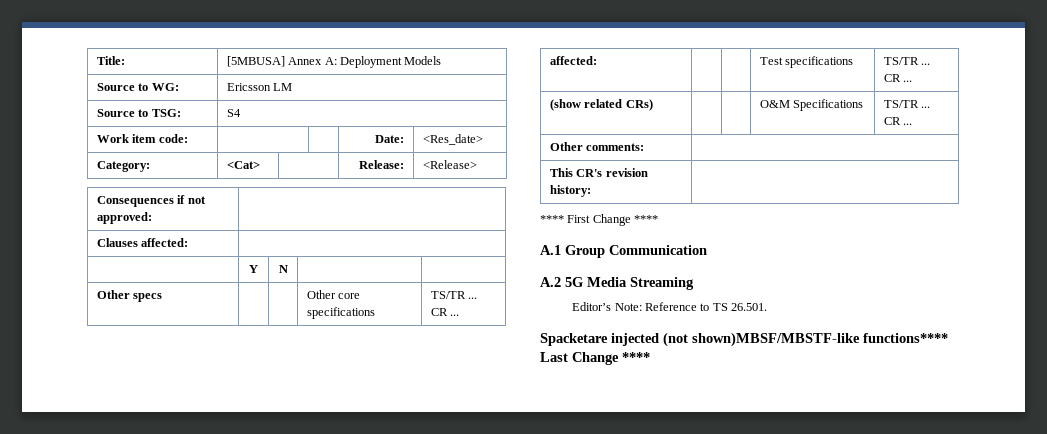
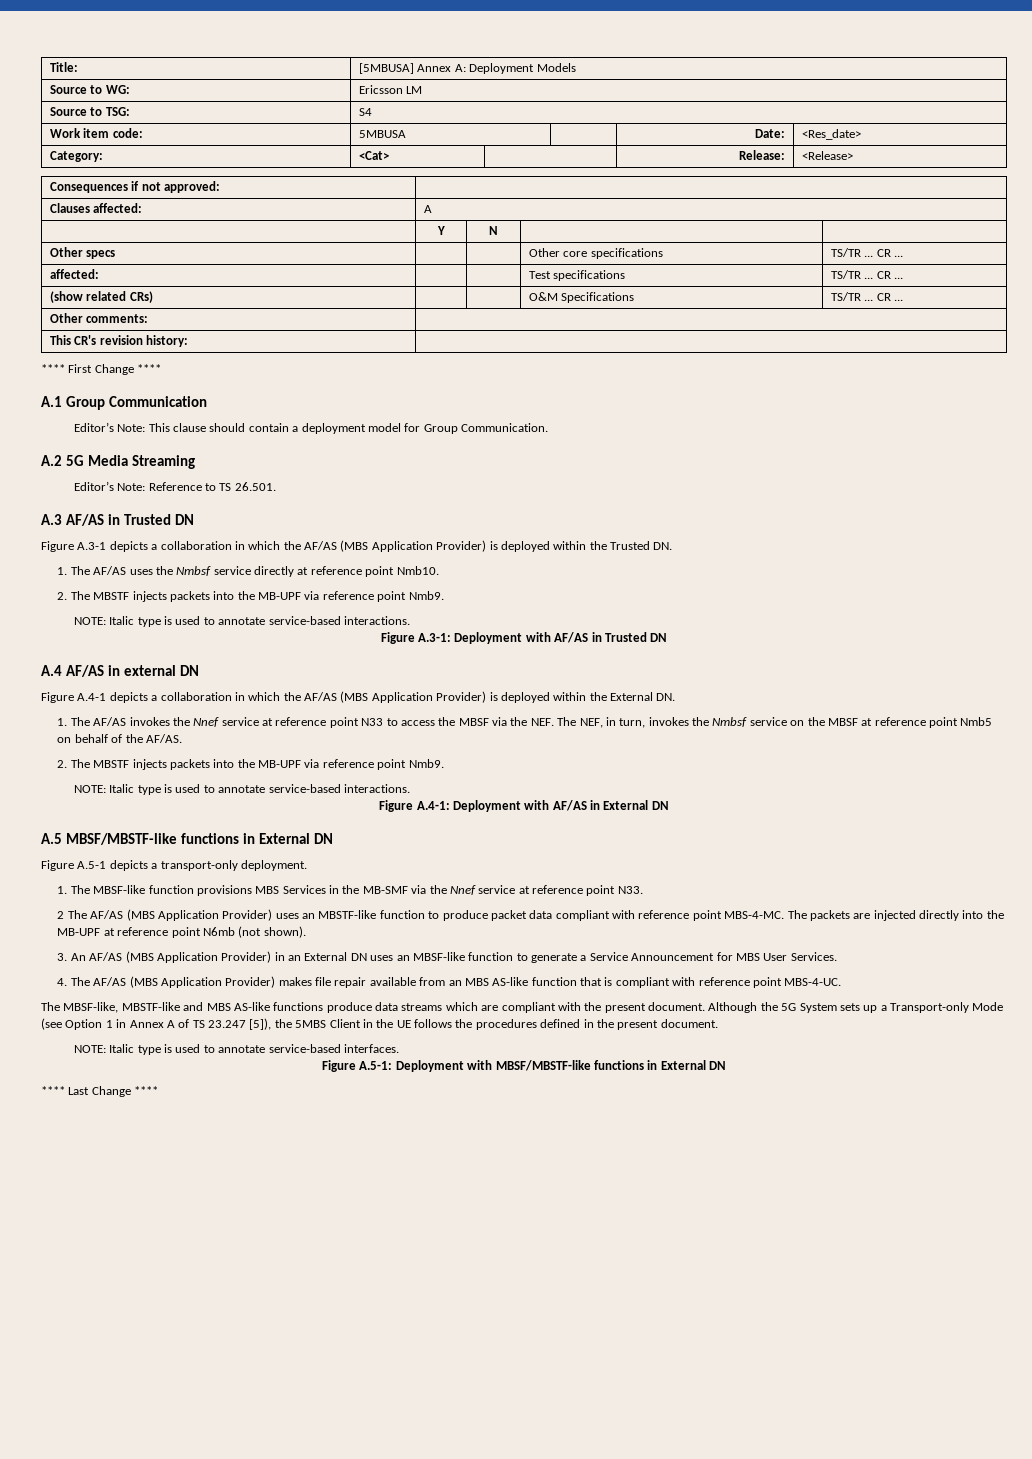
(188, 138) none -> [359,130,407,138] 5MBUSA
(189, 242) none -> [424,205,433,213] A
(707, 250) none -> [73,422,549,434] // Editor’s Note: This clause should contain a deployment model for Group Communication.
[540,332,948,347] Spacketare injected (not shown)MBSF/MBSTF-like functions**** -> [41,514,194,526] [41,540,673,552] [57,566,439,577] [57,591,444,602] [73,616,410,627] [380,632,668,644] [41,665,199,677] [41,691,676,703] [57,717,993,728] [57,734,182,743] [57,759,444,770] [73,784,410,795] [379,800,669,812] [41,833,333,845] [41,860,307,871] [57,885,643,896] [57,909,1004,921] [57,926,306,938] [57,951,837,963] [57,976,842,988] [41,1002,1004,1013] [41,1018,718,1030] [73,1044,399,1055] [322,1060,726,1072] [41,1086,65,1095] A.3 AF/AS in Trusted DN // Figure A.3-1 depicts a collaboration in which the AF/AS (MBS Application Provider) is deployed within the Trusted DN. // 1. The AF/AS uses the Nmbsf service directly at reference point Nmb10. // 2. The MBSTF injects packets into the MB-UPF via reference point Nmb9. // NOTE: Italic type is used to annotate service-based interactions. // Figure A.3-1: Deployment with AF/AS in Trusted DN // A.4 AF/AS in external DN // Figure A.4-1 depicts a collaboration in which the AF/AS (MBS Application Provider) is deployed within the External DN. // 1. The AF/AS invokes the Nnef service at reference point N33 to access the MBSF via the NEF. The NEF, in turn, invokes the Nmbsf service on the MBSF at reference point Nmb5 on behalf of the AF/AS. // 2. The MBSTF injects packets into the MB-UPF via reference point Nmb9. // NOTE: Italic type is used to annotate service-based interactions. // Figure A.4-1: Deployment with AF/AS in External DN // A.5 MBSF/MBSTF-like functions in External DN // Figure A.5-1 depicts a transport-only deployment. // 1. The MBSF-like function provisions MBS Services in the MB-SMF via the Nnef service at reference point N33. // 2 The AF/AS (MBS Application Provider) uses an MBSTF-like function to produce packet data compliant with reference point MBS-4-MC. The packets are injected directly into the MB-UPF at reference point N6mb (not shown). // 3. An AF/AS (MBS Application Provider) in an External DN uses an MBSF-like function to generate a Service Announcement for MBS User Services. // 4. The AF/AS (MBS Application Provider) makes file repair available from an MBS AS-like function that is compliant with reference point MBS-4-UC. // The MBSF-like, MBSTF-like and MBS AS-like functions produce data streams which are compliant with the present document. Although the 5G System sets up a Transport-only Mode (see Option 1 in Annex A of TS 23.247 [5]), the 5MBS Client in the UE follows the procedures defined in the present document. // NOTE: Italic type is used to annotate service-based interfaces. // Figure A.5-1: Deployment with MBSF/MBSTF-like functions in External DN // ****

